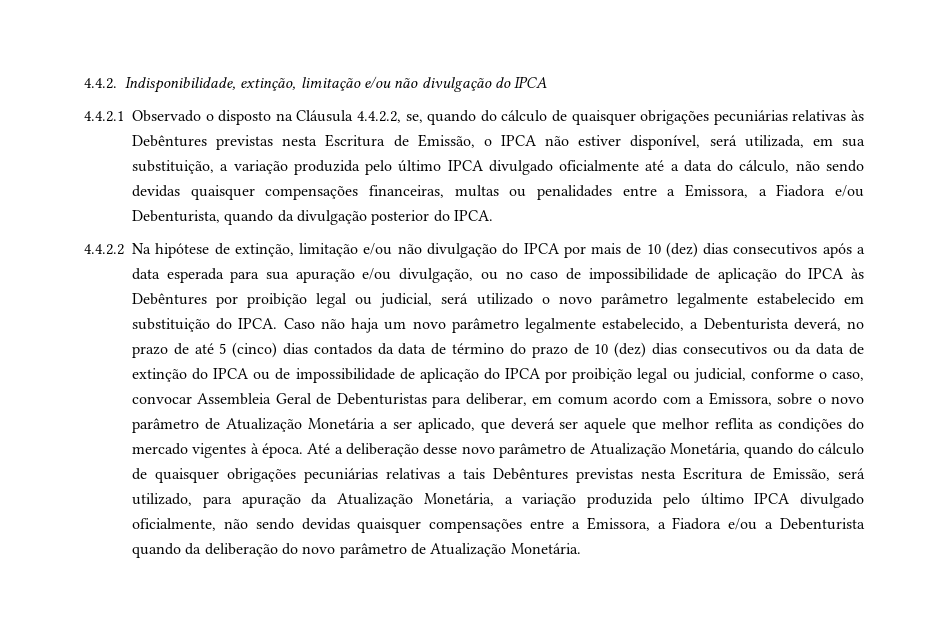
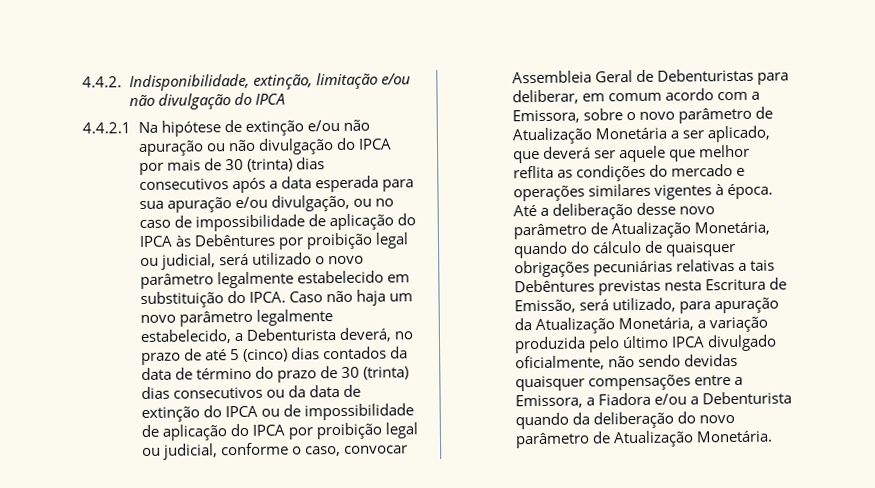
[132,110,865,125] [132,134,865,150] [132,160,864,175] [132,184,864,200] [132,210,493,225] [84,243,393,258] Observado o disposto na Cláusula 4.4.2.2, se, quando do cálculo de quaisquer obrigações pecuniárias relativas às Debêntures previstas nesta Escritura de Emissão, o IPCA não estiver disponível, será utilizada, em sua substituição, a variação produzida pelo último IPCA divulgado oficialmente até a data do cálculo, não sendo devidas quaisquer compensações financeiras, multas ou penalidades entre a Emissora, a Fiadora e/ou Debenturista, quando da divulgação posterior do IPCA. // 4.4.2.2 Na hipótese de extinção, limitação e/ou -> [137,119,370,137] [137,140,226,157] Na hipótese de extinção e/ou não apuração ou
[646,242,698,258] 10 (dez) -> [224,158,293,172] 30 (trinta)
[594,342,647,358] 10 (dez) -> [340,366,409,380] 30 (trinta)
(188, 449) none -> [735,167,745,176] [512,183,651,202] e operações similares

